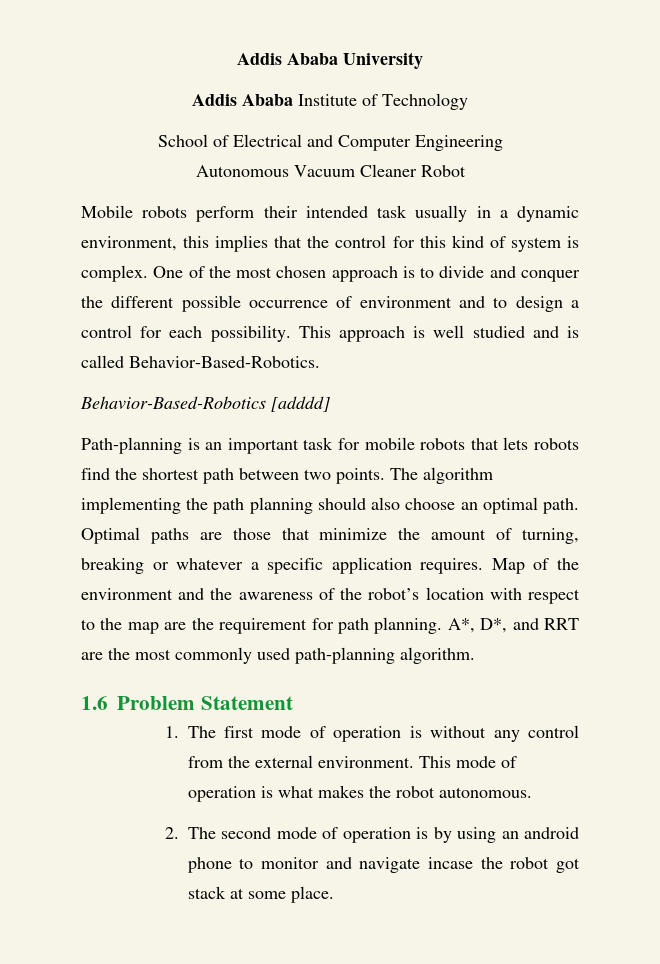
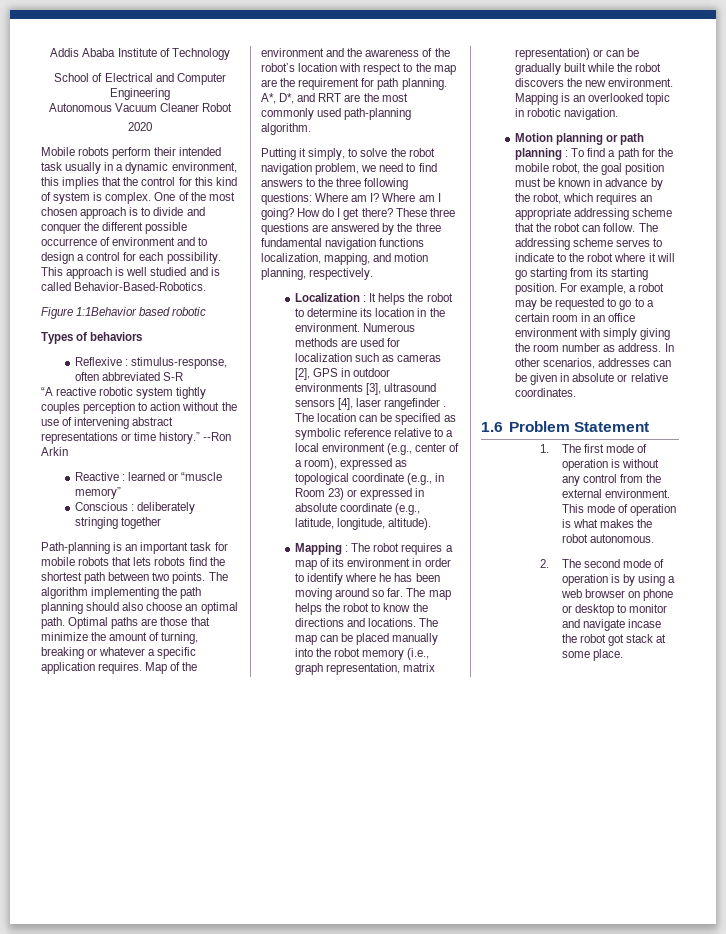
[237,52,423,69] [192,94,293,106] Addis Ababa University // Addis Ababa -> [50,48,116,57] Addis Ababa
(466, 171) none -> [128,122,152,131] // 2020
[80,396,330,412] Behavior-Based-Robotics [adddd] -> [41,307,207,319] [41,332,143,344] [75,357,228,369] [75,372,184,381] [41,387,207,399] [41,402,237,414] [41,417,174,429] [41,432,232,444] [41,447,68,456] [75,472,223,481] [75,487,122,499] [75,502,196,514] [75,517,162,529] Figure 1:1Behavior based robotic // Types of behaviors // Reflexive : stimulus-response, often abbreviated S-R // “A reactive robotic system tightly couples perception to action without the use of intervening abstract representations or time history.” --Ron Arkin // Reactive : learned or “muscle memory” // Conscious : deliberately stringing together
(475, 655) none -> [261,148,435,160] [261,163,437,175] [261,178,409,190] [261,193,441,205] [261,208,455,220] [261,223,441,235] [261,238,425,250] [261,253,429,265] [261,268,374,280] [295,293,453,305] [295,308,445,317] [295,323,416,332] [295,338,401,347] [295,353,442,362] [295,368,391,380] [295,383,437,395] [295,398,447,410] [295,413,456,425] [295,428,454,440] [295,443,460,455] [295,458,408,470] [295,473,445,485] [295,488,425,500] [295,503,421,515] [295,518,432,530] [295,543,453,555] [295,558,451,570] [295,573,440,585] [295,588,451,600] [295,603,428,615] [295,618,439,627] [295,633,439,645] [295,648,430,660] [295,663,436,675] [515,48,640,60] [515,63,662,75] [515,78,674,87] [515,93,671,105] [515,108,619,120] [515,133,645,145] [515,148,673,160] [515,163,665,175] [515,178,663,190] [515,193,653,205] [515,208,673,220] [515,223,658,232] [515,238,663,250] [515,253,675,262] [515,268,649,280] [515,283,665,295] [515,298,654,310] [515,313,636,322] [515,328,671,340] [515,343,674,352] [515,358,672,369] [515,373,668,385] [515,388,577,397] // Putting it simply, to solve the robot navigation problem, we need to find answers to the three following questions: Where am I? Where am I going? How do I get there? These three questions are answered by the three fundamental navigation functions localization, mapping, and motion planning, respectively. // Localization : It helps the robot to determine its location in the environment. Numerous methods are used for localization such as cameras [2], GPS in outdoor environments [3], ultrasound sensors [4], laser rangefinder . The location can be specified as symbolic reference relative to a local environment (e.g., center of a room), expressed as topological coordinate (e.g., in Room 23) or expressed in absolute coordinate (e.g., latitude, longitude, altitude). // Mapping : The robot requires a map of its environment in order to identify where he has been moving around so far. The map helps the robot to know the directions and locations. The map can be placed manually into the robot memory (i.e., graph representation, matrix representation) or can be gradually built while the robot discovers the new environment. Mapping is an overlooked topic in robotic navigation. // Motion planning or path planning : To find a path for the mobile robot, the goal position must be known in advance by the robot, which requires an appropriate addressing scheme that the robot can follow. The addressing scheme serves to indicate to the robot where it will go starting from its starting position. For example, a robot may be requested to go to a certain room in an office environment with simply giving the room number as address. In other scenarios, addresses can be given in absolute or relative coordinates.
[501,827,579,839] [187,857,232,873] an android phone -> [668,576,676,583] [560,589,674,601] [561,604,614,616] a web browser on phone or desktop

